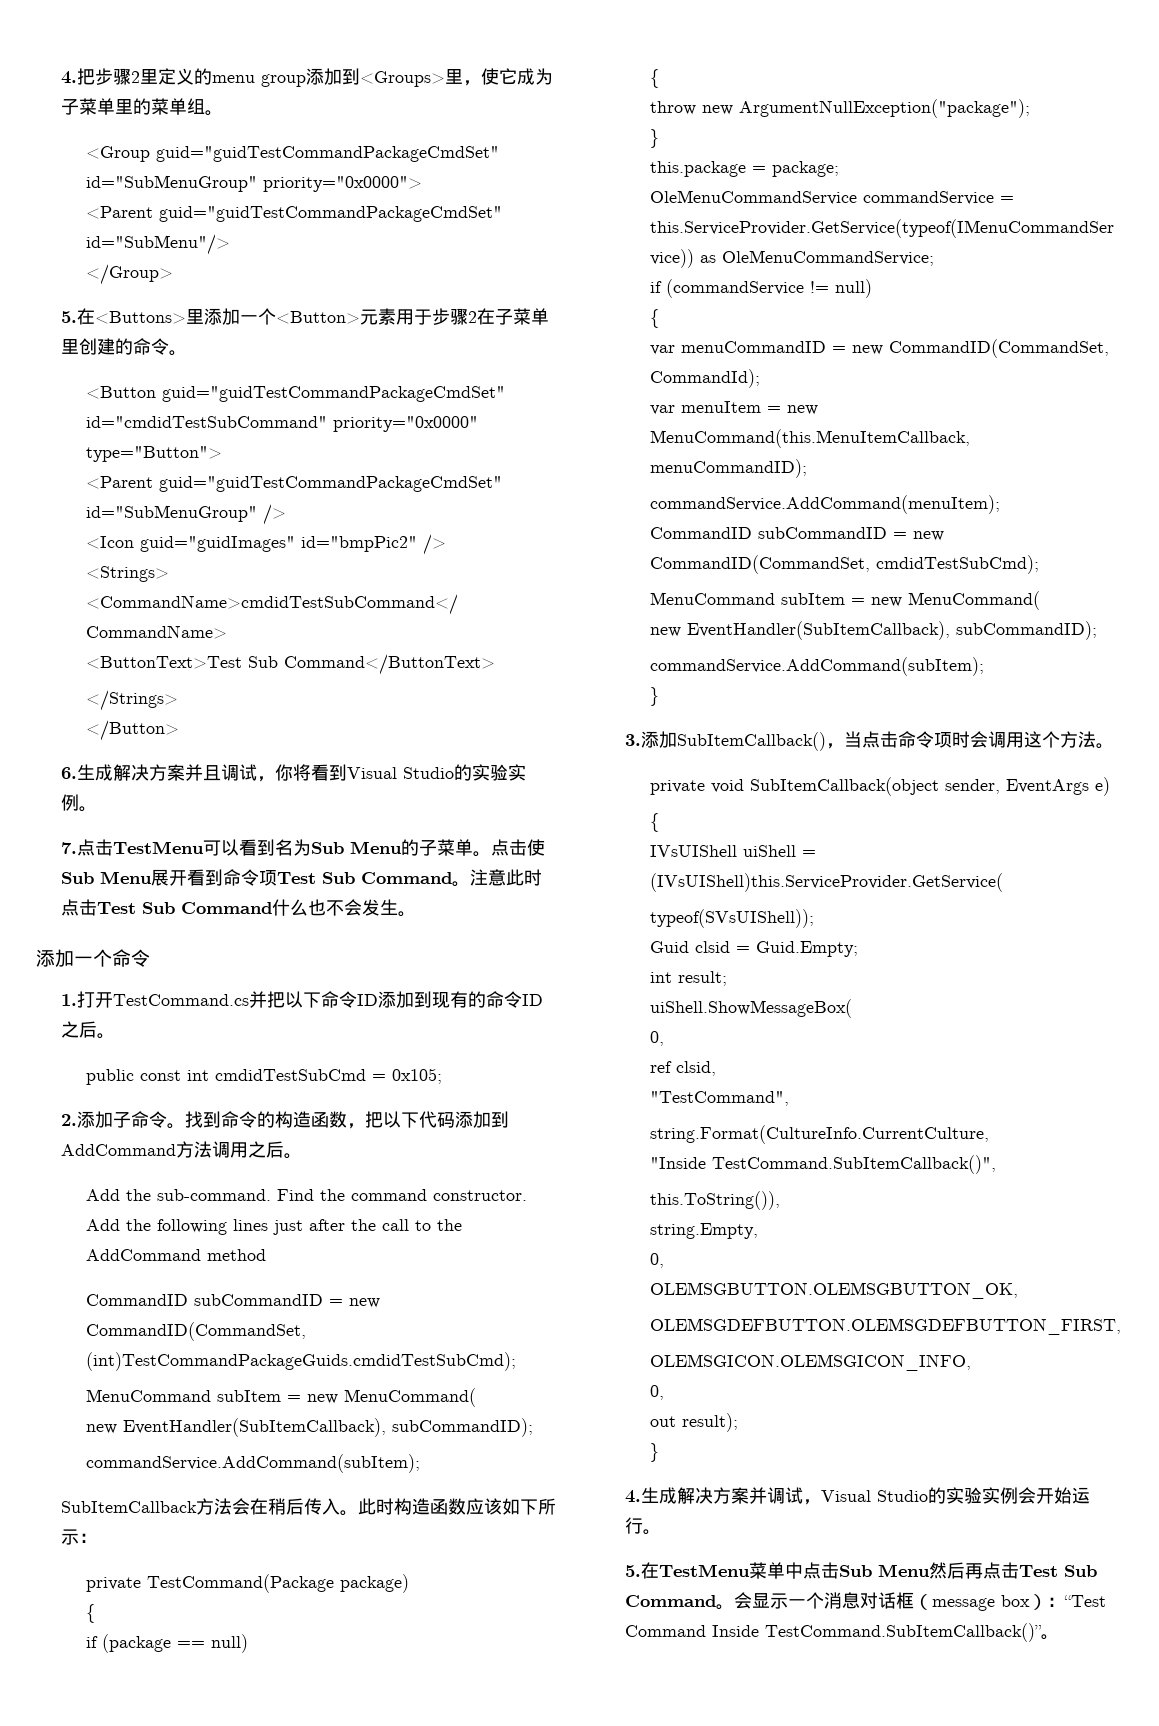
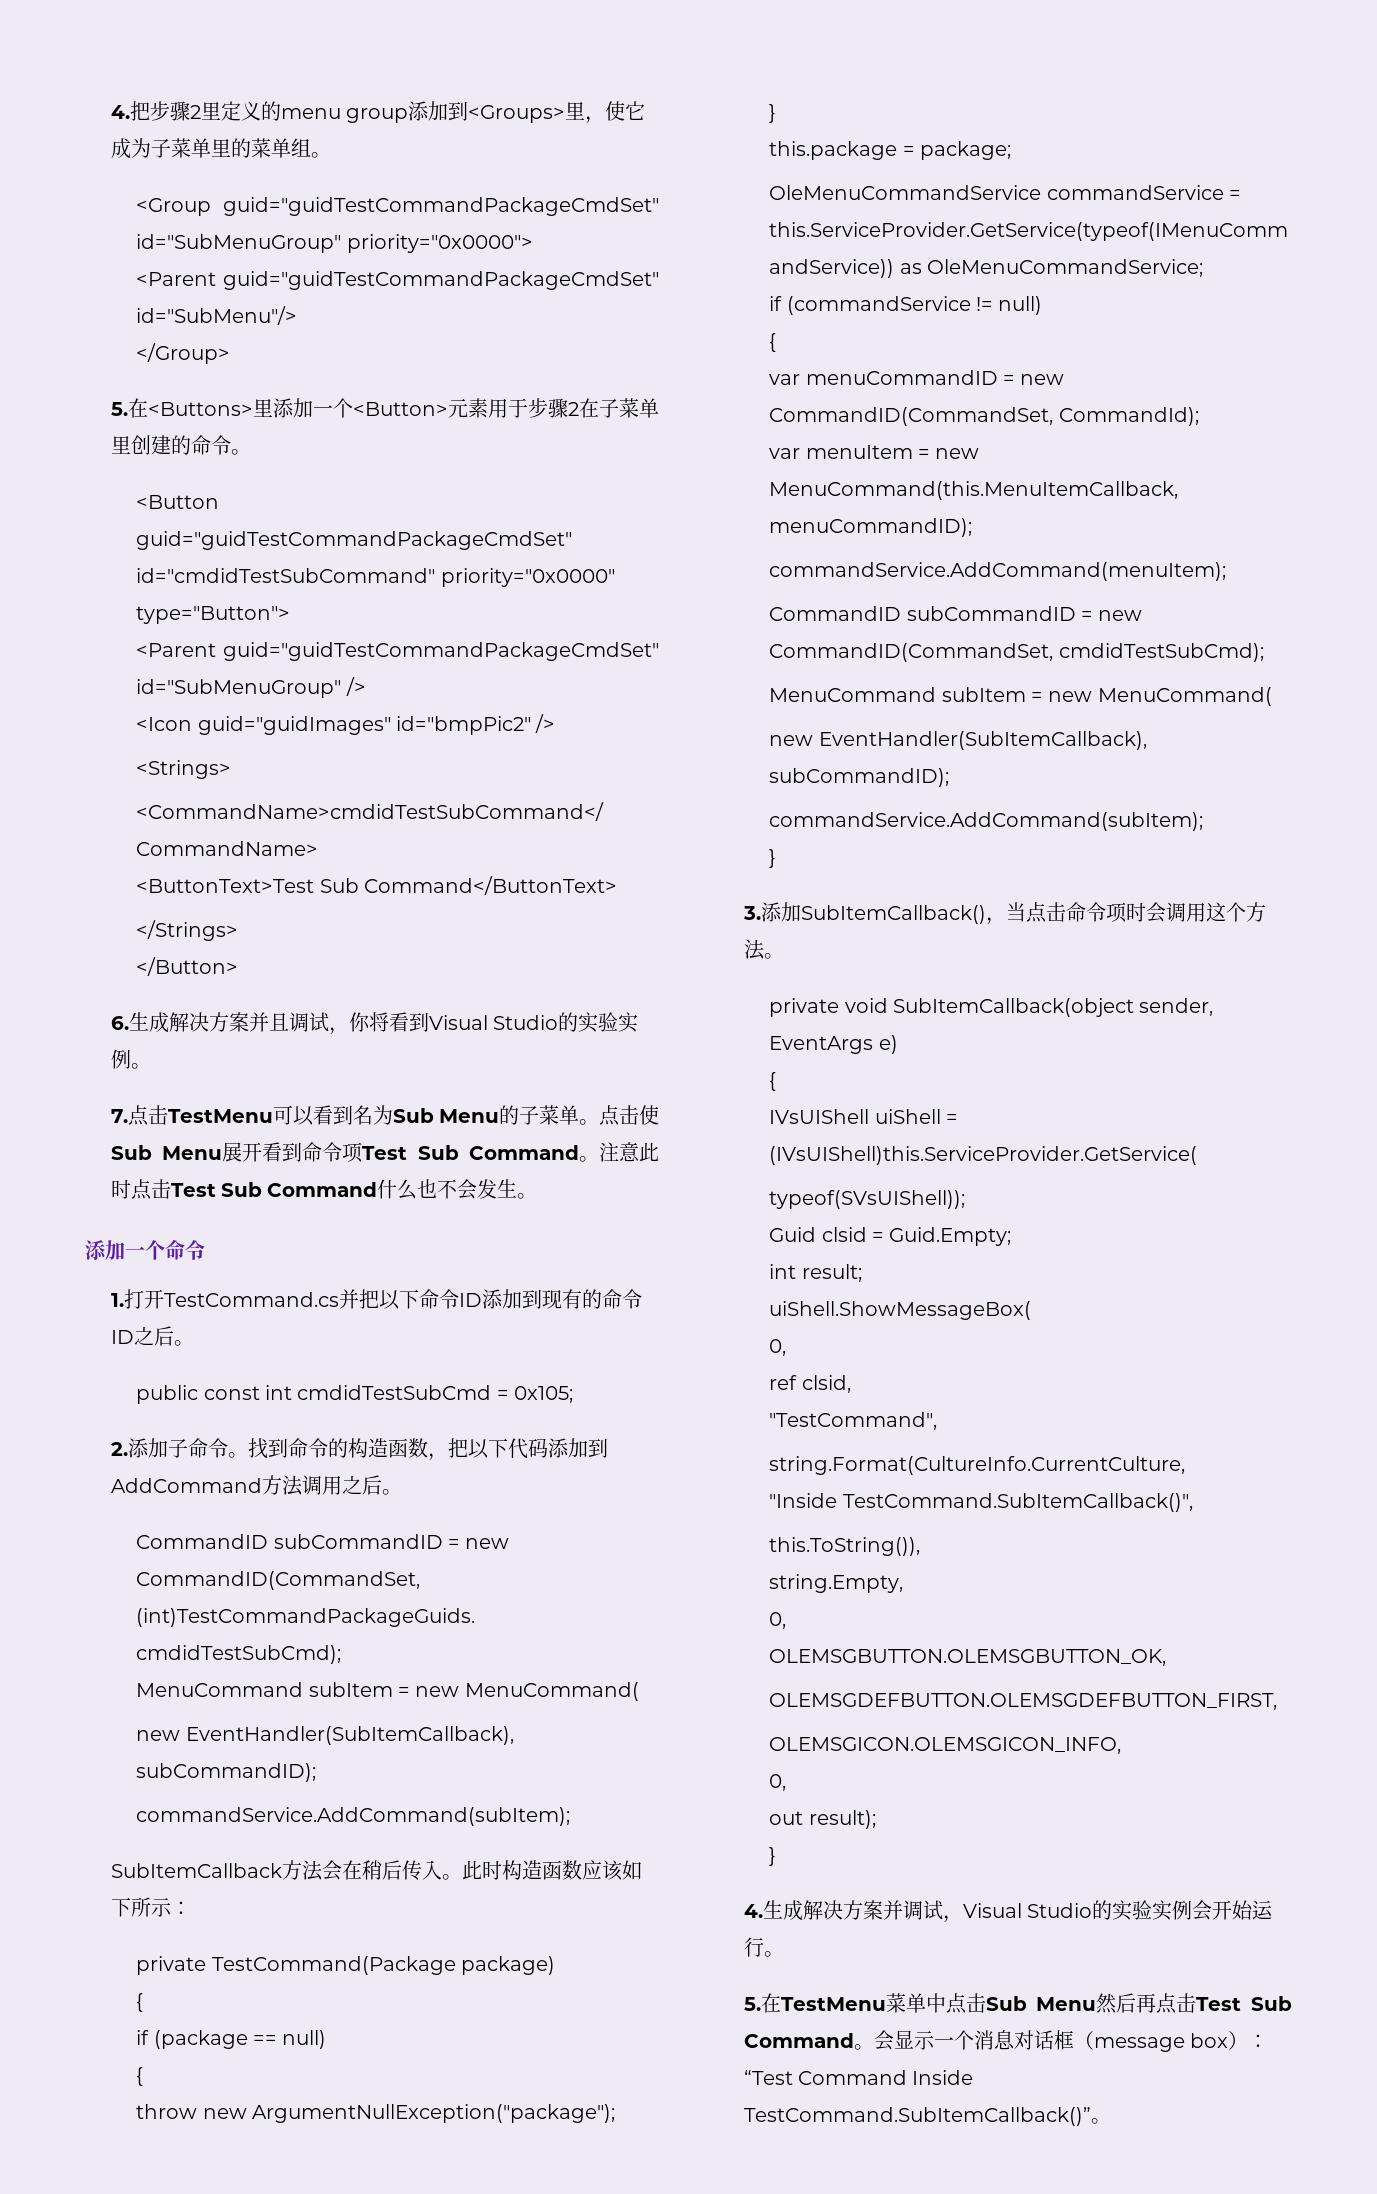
[86,1189,528,1201] [86,1219,463,1235] [86,1249,267,1261] // Add the sub-command. Find the command constructor. Add the following lines just after the call to the AddCommand method -> (402, 1492) none

